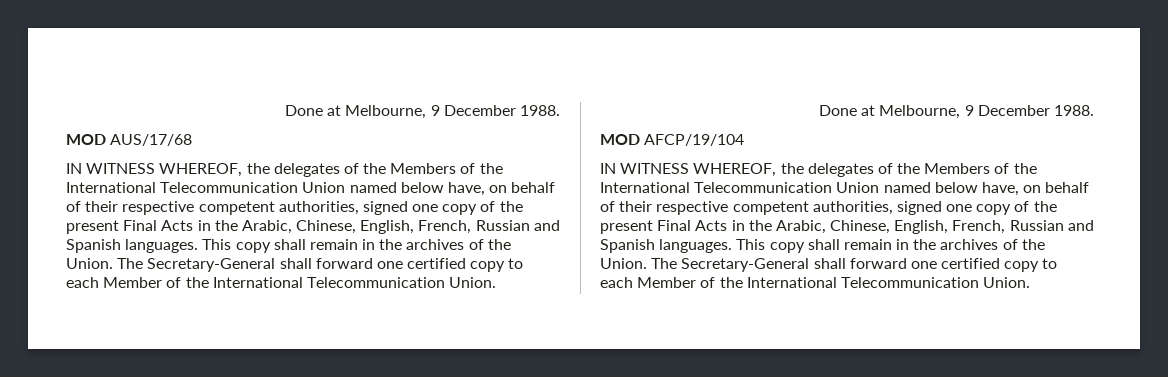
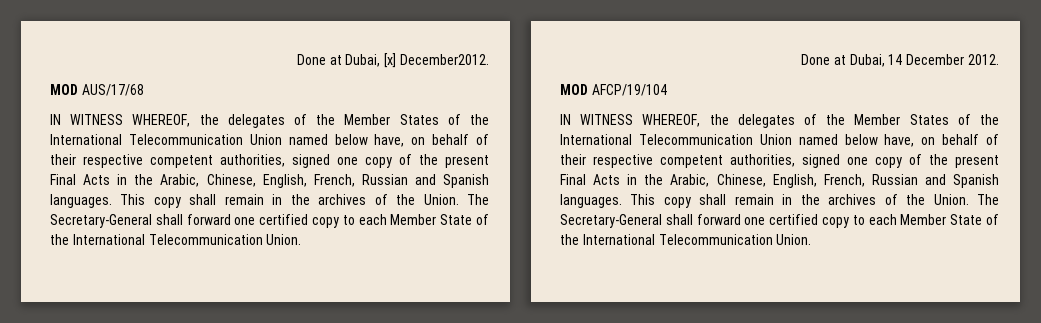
[285,105,560,119] Done at Melbourne, 9 December 1988. -> [296,53,489,68] Done at Dubai, [x] December2012.
[390,163,457,174] Members -> [344,114,439,125] Member States
(163, 282) none -> [440,214,473,225] State
[879,105,1094,119] Melbourne, 9 December 1988. -> [849,54,999,67] Dubai, 14 December 2012.
[924,163,991,174] Members -> [854,114,949,125] Member States
(697, 282) none -> [950,214,983,225] State

